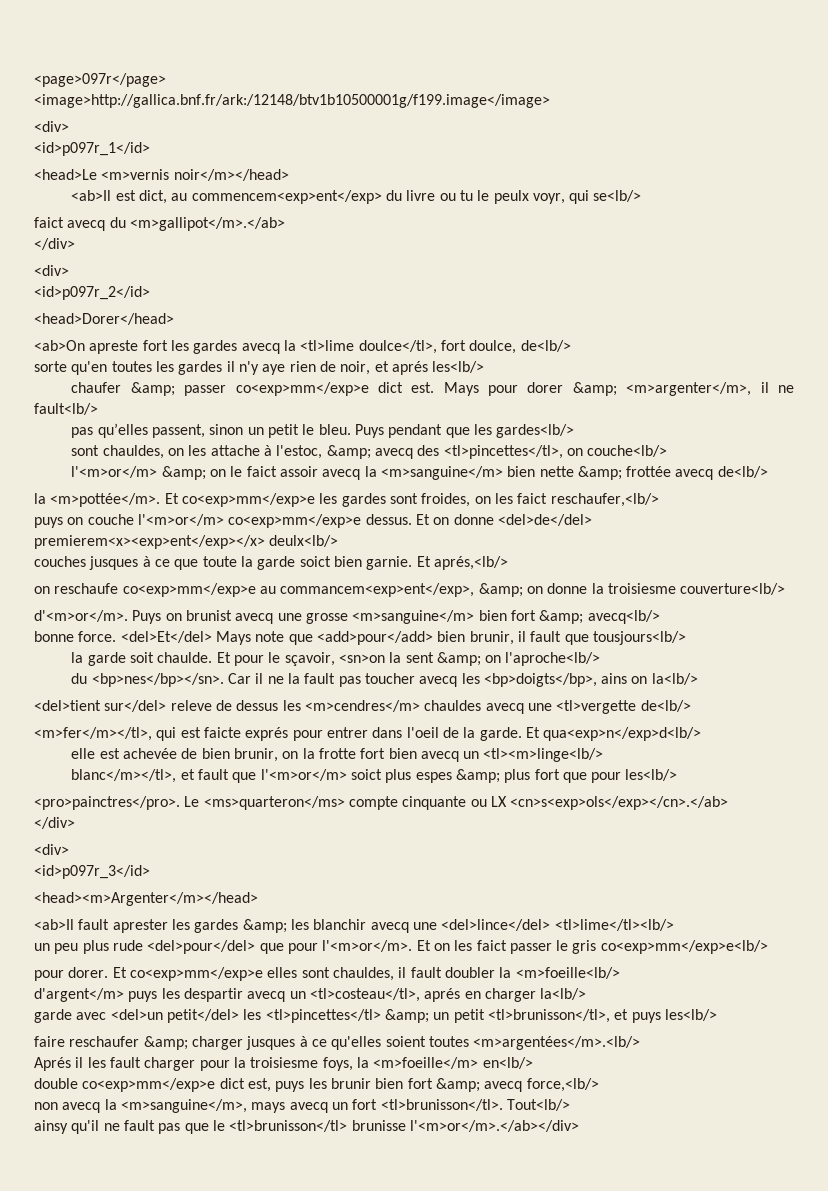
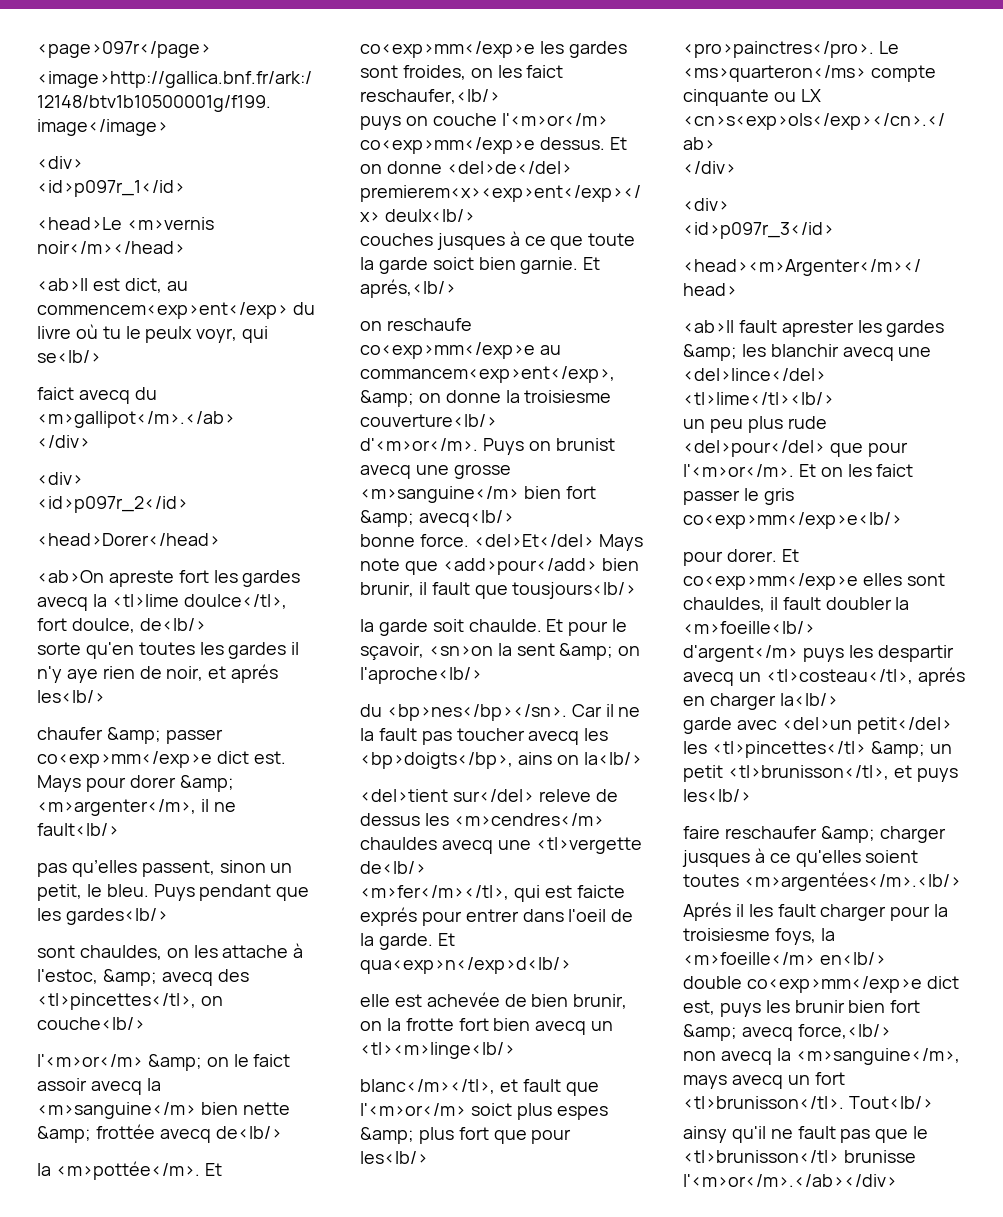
[439,193,456,201] ou -> [75,324,98,339] où
[267,424,299,438] petit -> [37,884,82,901] petit,

